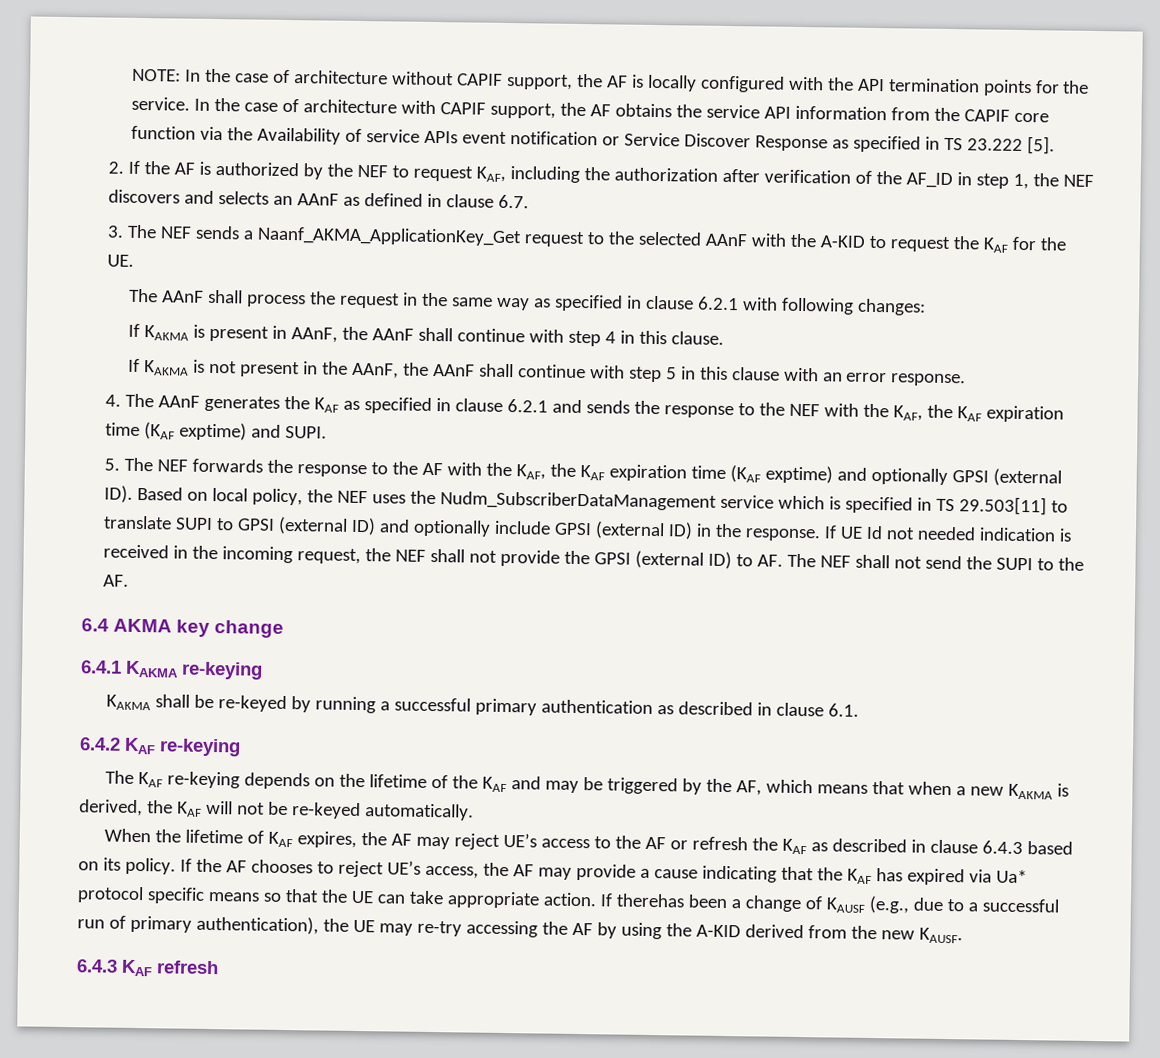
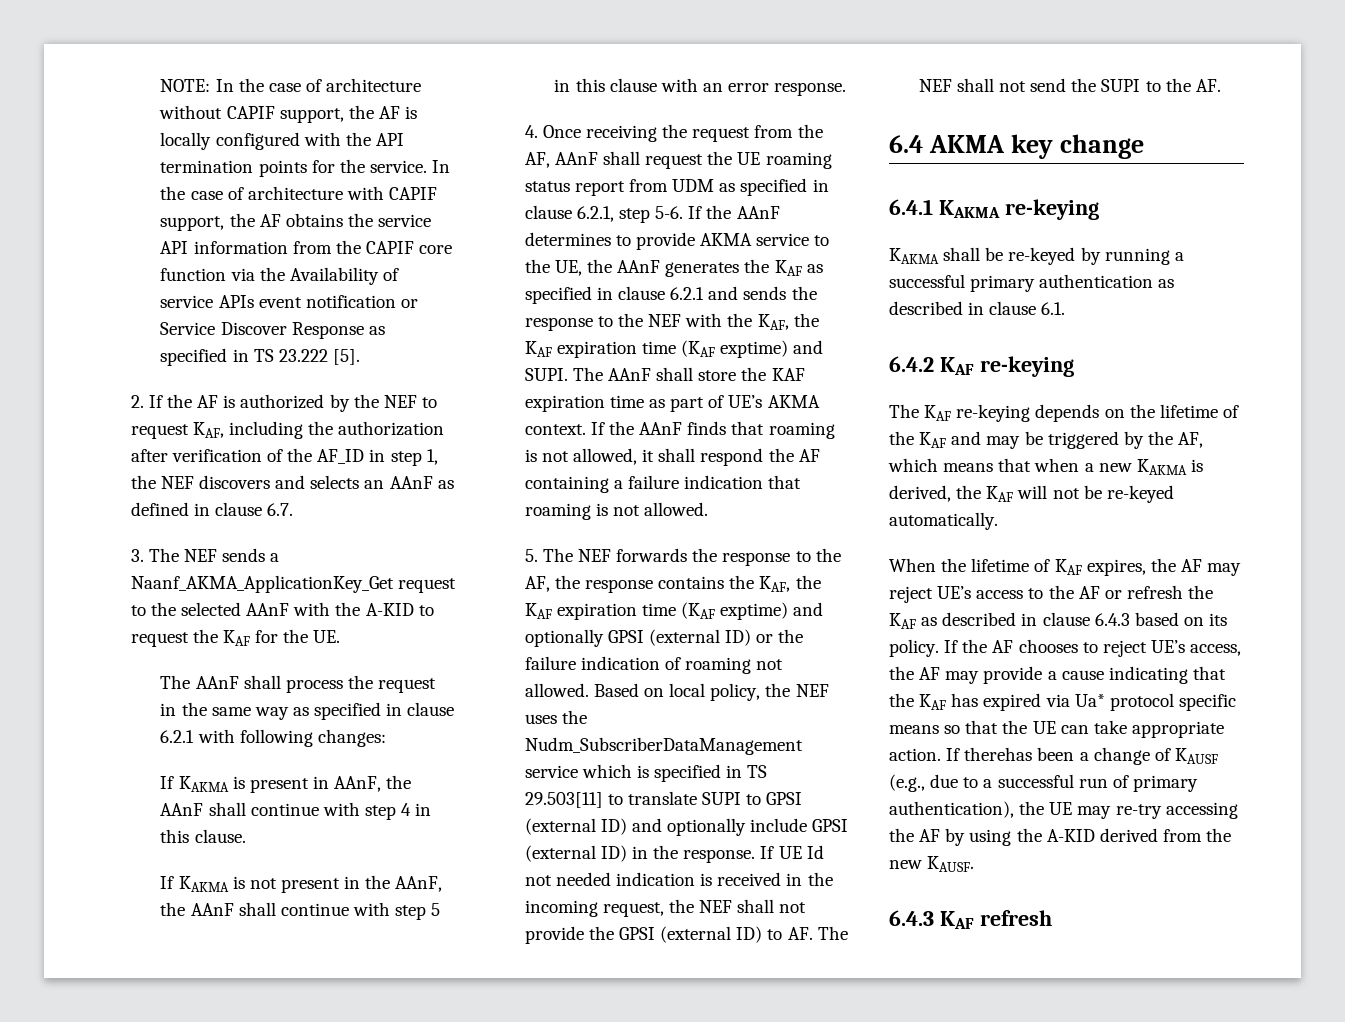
[125,393,155,408] The -> [542,124,823,142] [524,151,832,169] [524,178,829,196] [524,205,780,223] [524,232,830,250] [524,259,612,276] Once receiving the request from the AF, AAnF shall request the UE roaming status report from UDM as specified in clause 6.2.1, step 5-6. If the AAnF determines to provide AKMA service to the UE, the
(328, 432) none -> [572,367,805,381] [524,395,820,412] [524,421,835,439] [524,448,820,466] [524,475,802,493] [524,502,709,520] The AAnF shall store the KAF expiration time as part of UE’s AKMA context. If the AAnF finds that roaming is not allowed, it shall respond the AF containing a failure indication that roaming is not allowed.
[422,462,483,476] AF with -> [524,575,725,593] AF, the response contains
[104,485,134,503] ID). -> [725,629,804,646] [524,656,784,674] [524,683,589,697] ID) or the failure indication of roaming not allowed.

